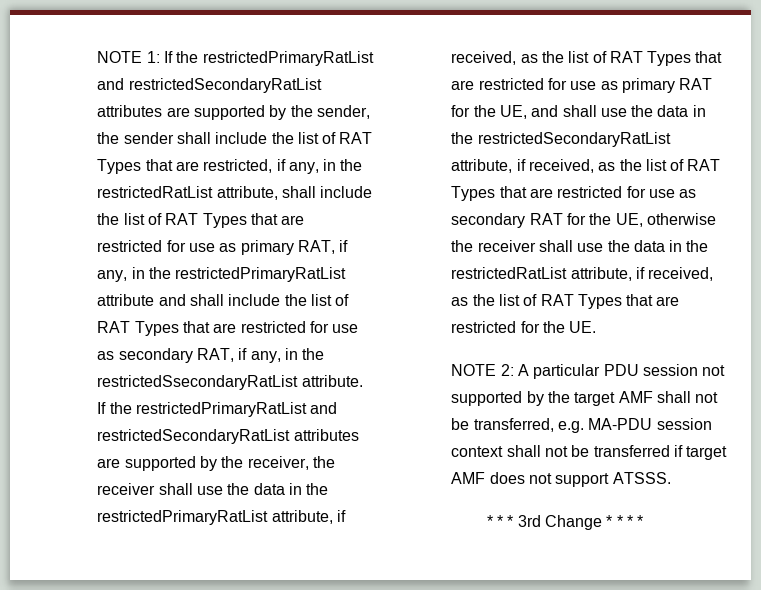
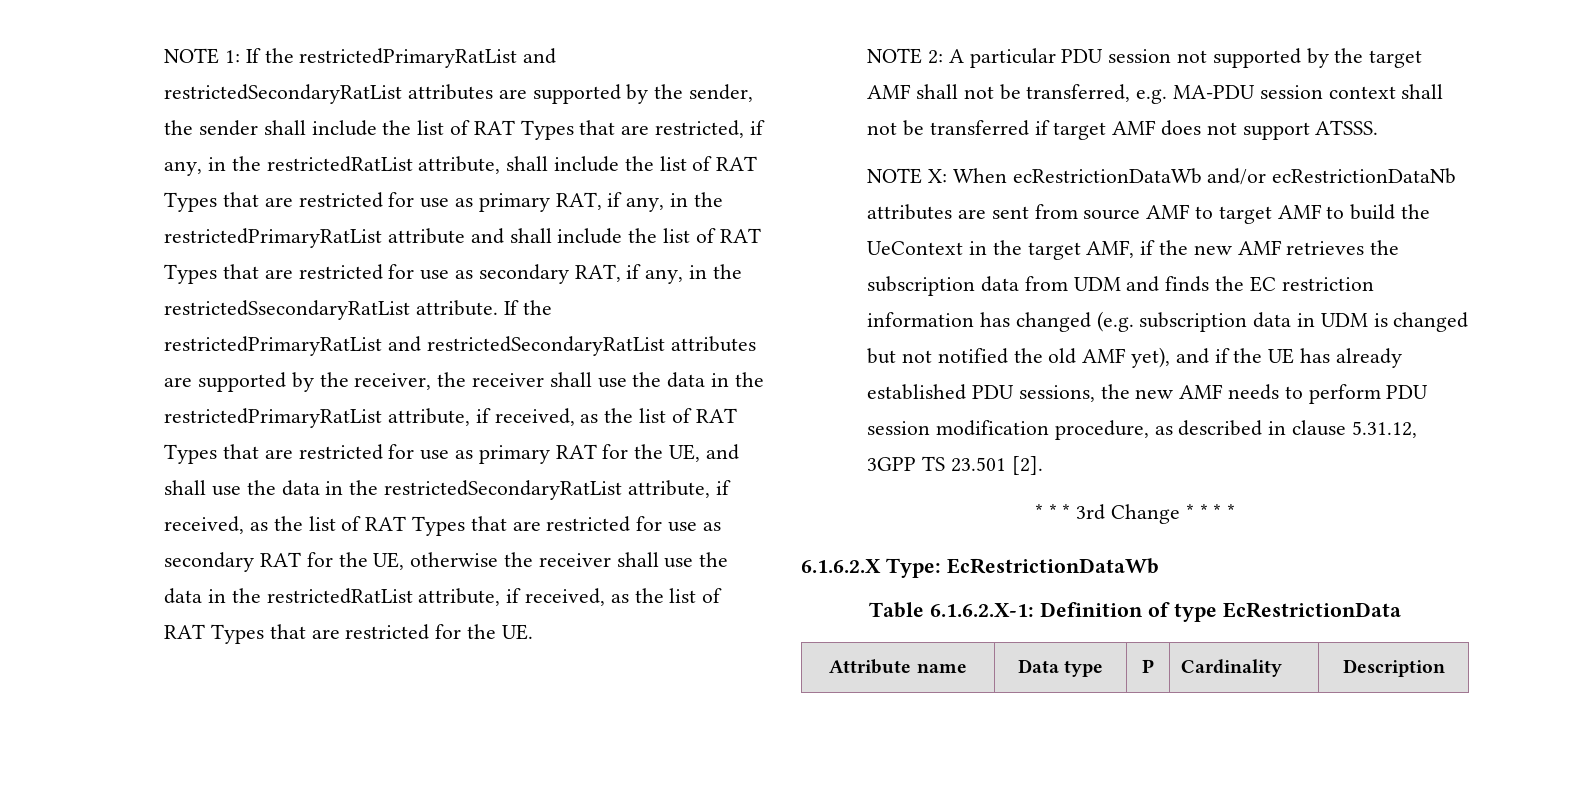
(671, 478) none -> [867,168,1457,185] [867,204,1430,224] [867,240,1400,260] [867,276,1374,296] [867,311,1469,332] [867,347,1402,368] [867,384,1429,404] [867,420,1417,440] [867,456,1043,475] // NOTE X: When ecRestrictionDataWb and/or ecRestrictionDataNb attributes are sent from source AMF to target AMF to build the UeContext in the target AMF, if the new AMF retrieves the subscription data from UDM and finds the EC restriction information has changed (e.g. subscription data in UDM is changed but not notified the old AMF yet), and if the UE has already established PDU sessions, the new AMF needs to perform PDU session modification procedure, as described in clause 5.31.12, 3GPP TS 23.501 [2].
(644, 521) none -> [801,558,1159,578] [869,602,1401,622] [829,659,967,674] [1017,659,1104,677] [1142,659,1154,673] [1180,659,1282,677] [1342,659,1445,677] // 6.1.6.2.X Type: EcRestrictionDataWb // Table 6.1.6.2.X-1: Definition of type EcRestrictionData // Attribute name | Data type | P | Cardinality | Description

